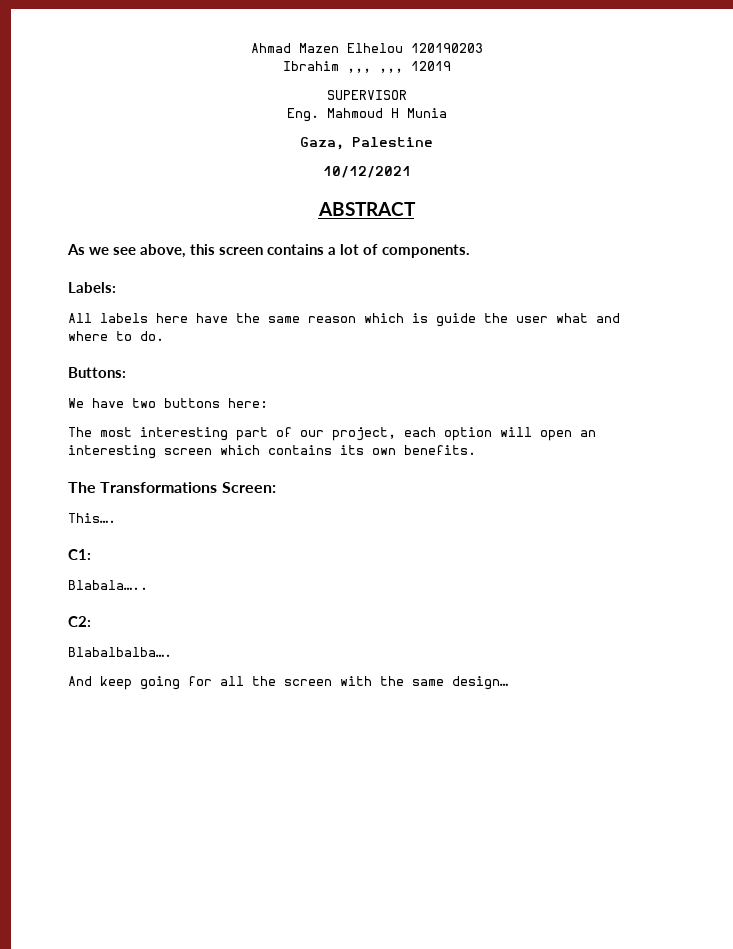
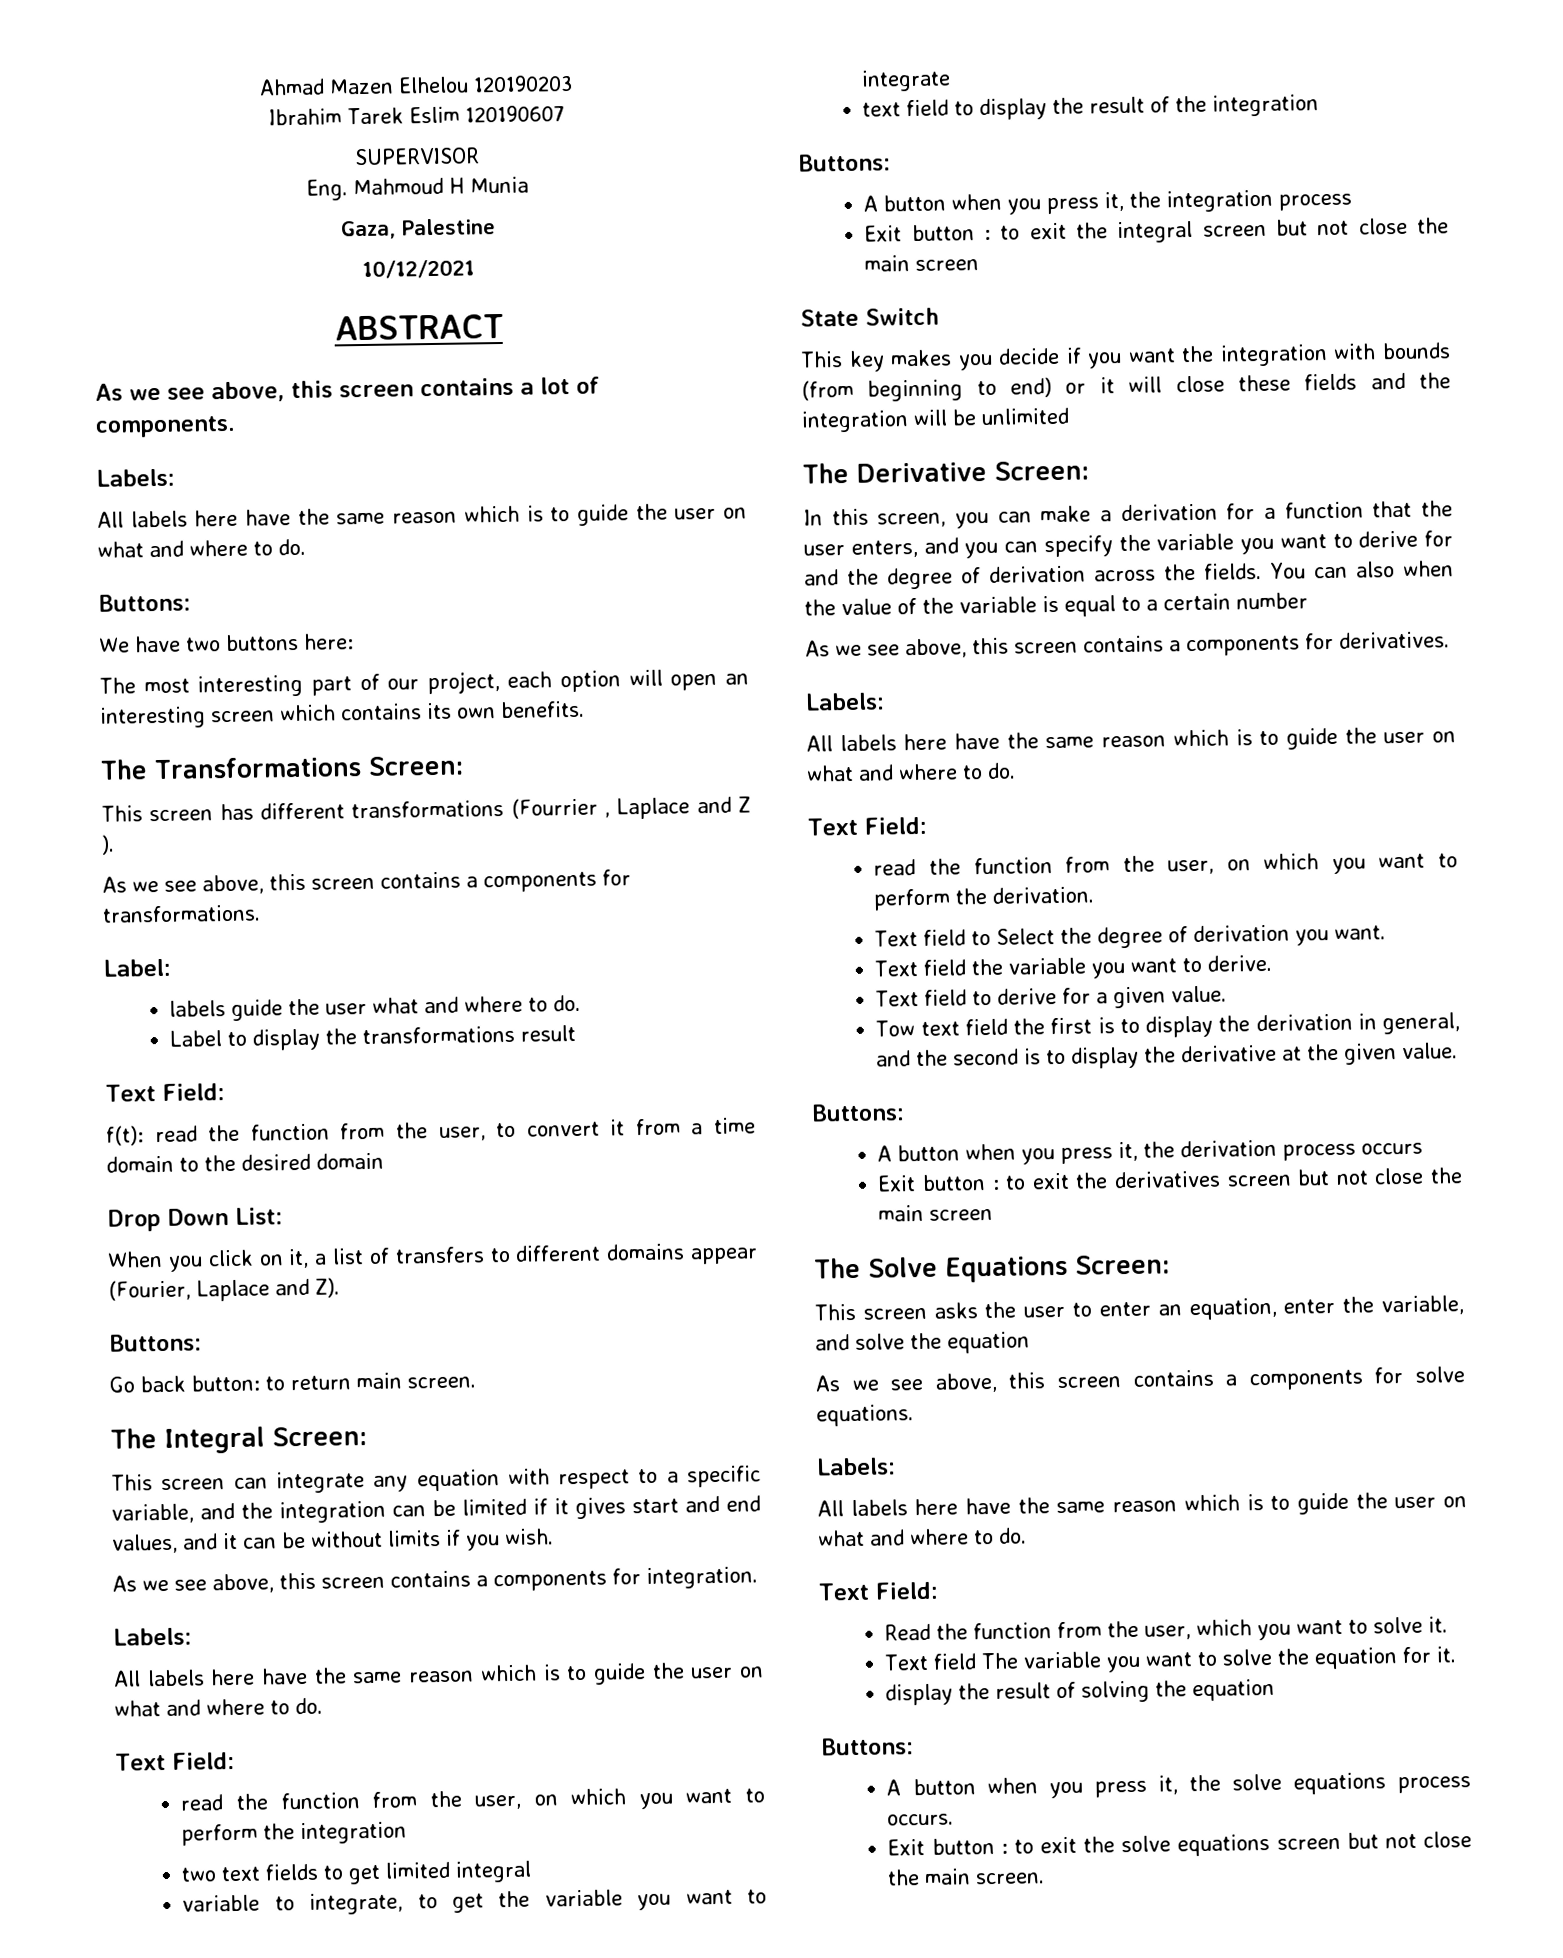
[346,61,451,73] ,,, ,,, 12019 -> [346,105,565,125] Tarek Eslim 120190607
[436,313,548,327] guide the user -> [550,503,748,526] to guide the user on
[68,513,116,523] [68,549,91,560] [68,580,148,590] [68,616,91,627] [68,647,172,657] [68,676,509,690] This…. // C1: // Blabala….. // C2: // Blabalbalba…. // And keep going for all the screen with the same design… -> [101,796,752,822] [101,834,115,855] [102,869,631,895] [102,904,261,923] [103,958,171,977] [169,994,582,1021] [169,1024,577,1051] [105,1083,225,1102] [106,1117,757,1146] [106,1152,384,1173] [107,1207,283,1232] [107,1243,758,1272] [108,1277,340,1302] [109,1333,202,1352] [109,1372,476,1393] [110,1426,367,1454] [111,1465,761,1494] [111,1495,761,1524] [111,1528,554,1554] [112,1566,758,1594] [113,1627,192,1646] [113,1662,765,1687] [114,1697,323,1717] [115,1752,235,1771] [180,1788,765,1811] [181,1821,408,1846] [181,1860,533,1885] [182,1889,767,1915] [861,69,952,92] [862,94,1320,121] [798,153,891,172] [863,189,1353,215] [864,217,1449,244] [864,255,980,272] [800,307,940,327] [800,342,1451,372] [801,372,1451,402] [801,407,1069,433] [802,460,1089,484] [803,500,1453,529] [803,530,1453,559] [804,560,1454,590] [804,592,1308,617] [805,631,1450,659] [805,692,885,711] [806,727,1456,752] [806,762,1016,782] [807,816,927,836] [873,853,1458,876] [873,886,1095,911] [874,924,1387,949] [874,954,1273,979] [875,985,1228,1009] [875,1012,1460,1038] [876,1042,1459,1069] [811,1103,905,1122] [877,1139,1424,1165] [877,1167,1463,1192] [878,1204,994,1222] [814,1254,1170,1283] [814,1295,1464,1321] [815,1331,1030,1354] [815,1366,1465,1393] [816,1404,914,1427] [816,1457,896,1476] [817,1492,1467,1517] [817,1527,1027,1547] [818,1581,938,1601] [884,1616,1449,1641] [884,1646,1457,1673] [885,1678,1276,1706] [821,1737,914,1756] [886,1772,1471,1799] [887,1813,955,1826] [887,1831,1472,1857] [887,1868,1046,1886] This screen has different transformations (Fourrier , Laplace and Z ). // As we see above, this screen contains a components for transformations. // Label: // labels guide the user what and where to do. // Label to display the transformations result // Text Field: // f(t): read the function from the user, to convert it from a time domain to the desired domain // Drop Down List: // When you click on it, a list of transfers to different domains appear (Fourier, Laplace and Z). // Buttons: // Go back button: to return main screen. // The Integral Screen: // This screen can integrate any equation with respect to a specific variable, and the integration can be limited if it gives start and end values, and it can be without limits if you wish. // As we see above, this screen contains a components for integration. // Labels: // All labels here have the same reason which is to guide the user on what and where to do. // Text Field: // read the function from the user, on which you want to perform the integration // two text fields to get limited integral // variable to integrate, to get the variable you want to integrate // text field to display the result of the integration // Buttons: // A button when you press it, the integration process // Exit button : to exit the integral screen but not close the main screen // State Switch // This key makes you decide if you want the integration with bounds (from beginning to end) or it will close these fields and the integration will be unlimited // The Derivative Screen: // In this screen, you can make a derivation for a function that the user enters, and you can specify the variable you want to derive for and the degree of derivation across the fields. You can also when the value of the variable is equal to a certain number // As we see above, this screen contains a components for derivatives. // Labels: // All labels here have the same reason which is to guide the user on what and where to do. // Text Field: // read the function from the user, on which you want to perform the derivation. // Text field to Select the degree of derivation you want. // Text field the variable you want to derive. // Text field to derive for a given value. // Tow text field the first is to display the derivation in general, and the second is to display the derivative at the given value. // Buttons: // A button when you press it, the derivation process occurs // Exit button : to exit the derivatives screen but not close the main screen // The Solve Equations Screen: // This screen asks the user to enter an equation, enter the variable, and solve the equation // As we see above, this screen contains a components for solve equations. // Labels: // All labels here have the same reason which is to guide the user on what and where to do. // Text Field: // Read the function from the user, which you want to solve it. // Text field The variable you want to solve the equation for it. // display the result of solving the equation // Buttons: // A button when you press it, the solve equations process occurs. // Exit button : to exit the solve equations screen but not close the main screen.

